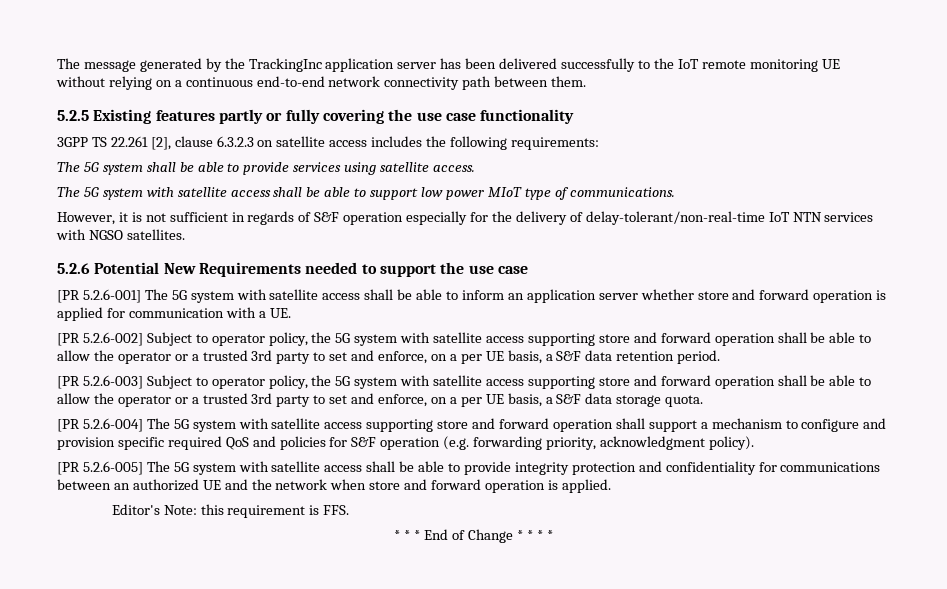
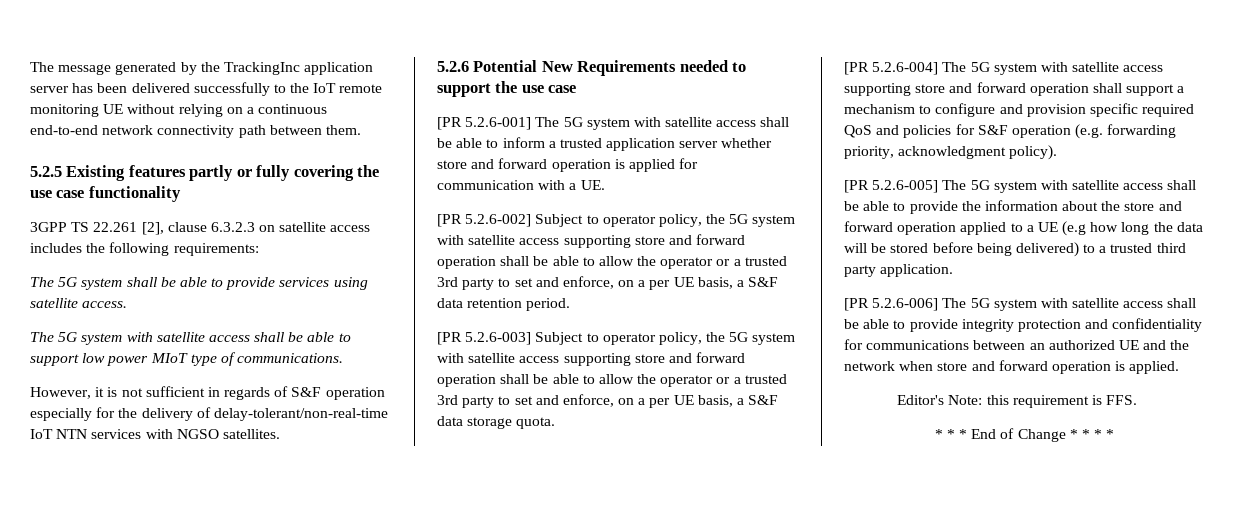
[507,293,524,300] an -> [548,138,602,148] a trusted
(511, 468) none -> [961,200,1182,211] [844,221,1203,236] [844,242,1186,257] [844,264,954,277] [844,298,1197,311] [844,319,958,332] the information about the store and forward operation applied to a UE (e.g how long the data will be stored before being delivered) to a trusted third party application. // [PR 5.2.6-006] The 5G system with satellite access shall be able to provide

